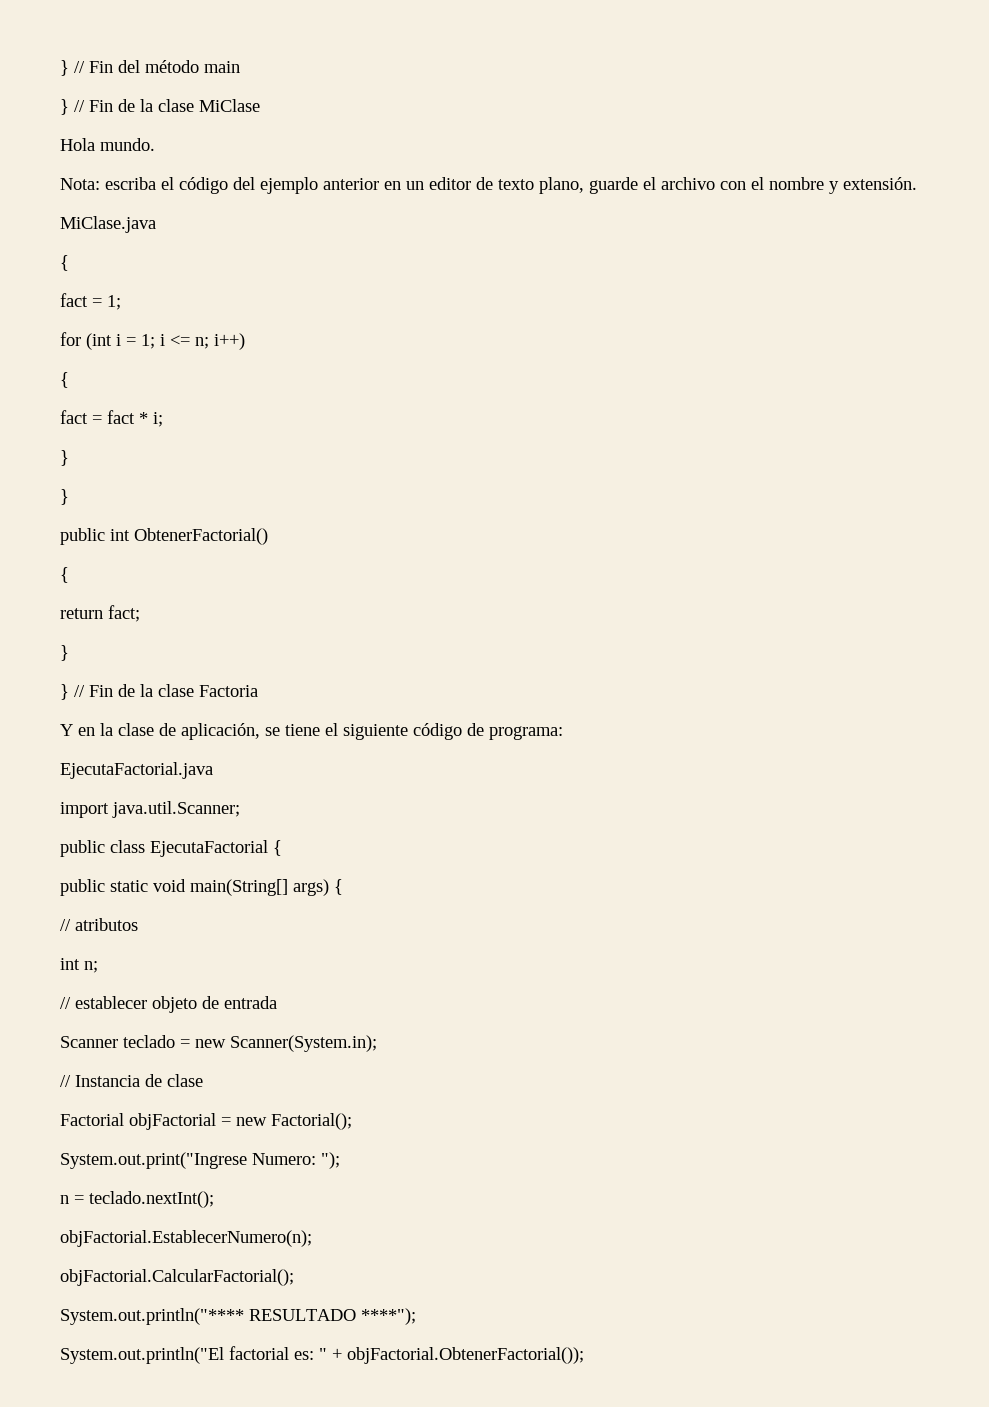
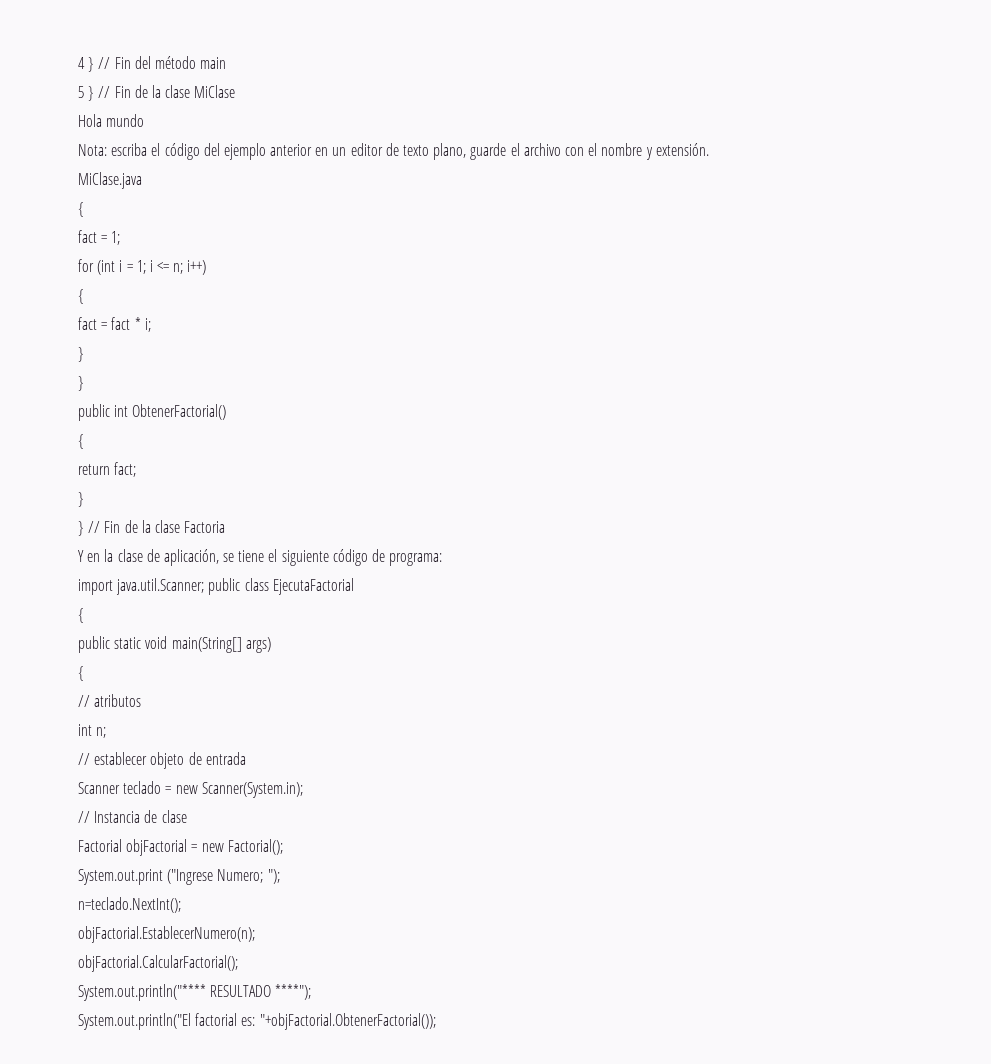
(60, 68) none -> [78,57,85,69] 4
(240, 67) none -> [78,86,84,98] 5
[100,138,155,151] mundo. -> [106,114,145,127] mundo
[60,762,213,779] // EjecutaFactorial.java -> (443, 559) none
(240, 809) // -> (205, 586) none
(268, 848) none -> (354, 586) //
(329, 887) none -> (271, 645) //
[60,1152,340,1169] [60,1191,214,1208] System.out.print("Ingrese Numero: "); // n = teclado.nextInt(); -> [78,869,280,885] [78,897,181,913] System.out.print ("Ingrese Numero; "); // n=teclado.NextInt();
[319,1347,584,1364] " + objFactorial.ObtenerFactorial()); -> [259,1013,436,1030] "+objFactorial.ObtenerFactorial());

